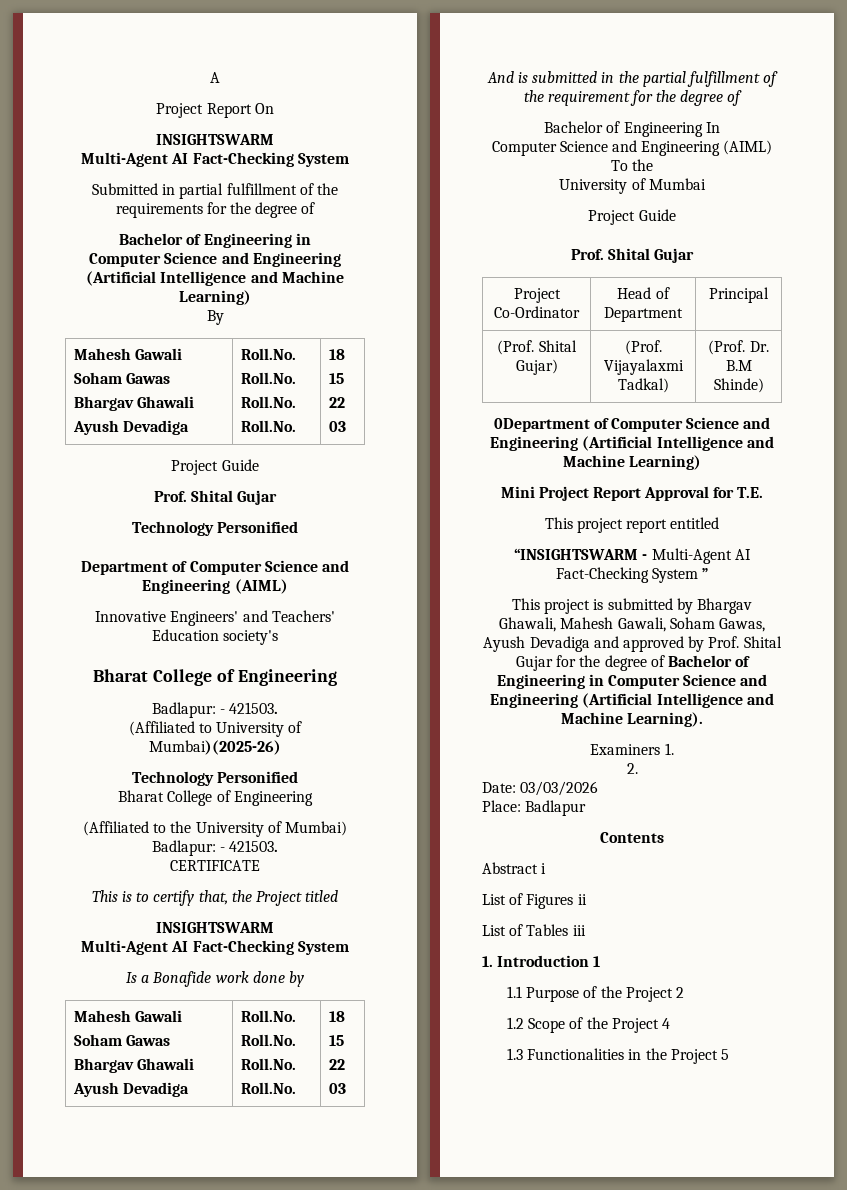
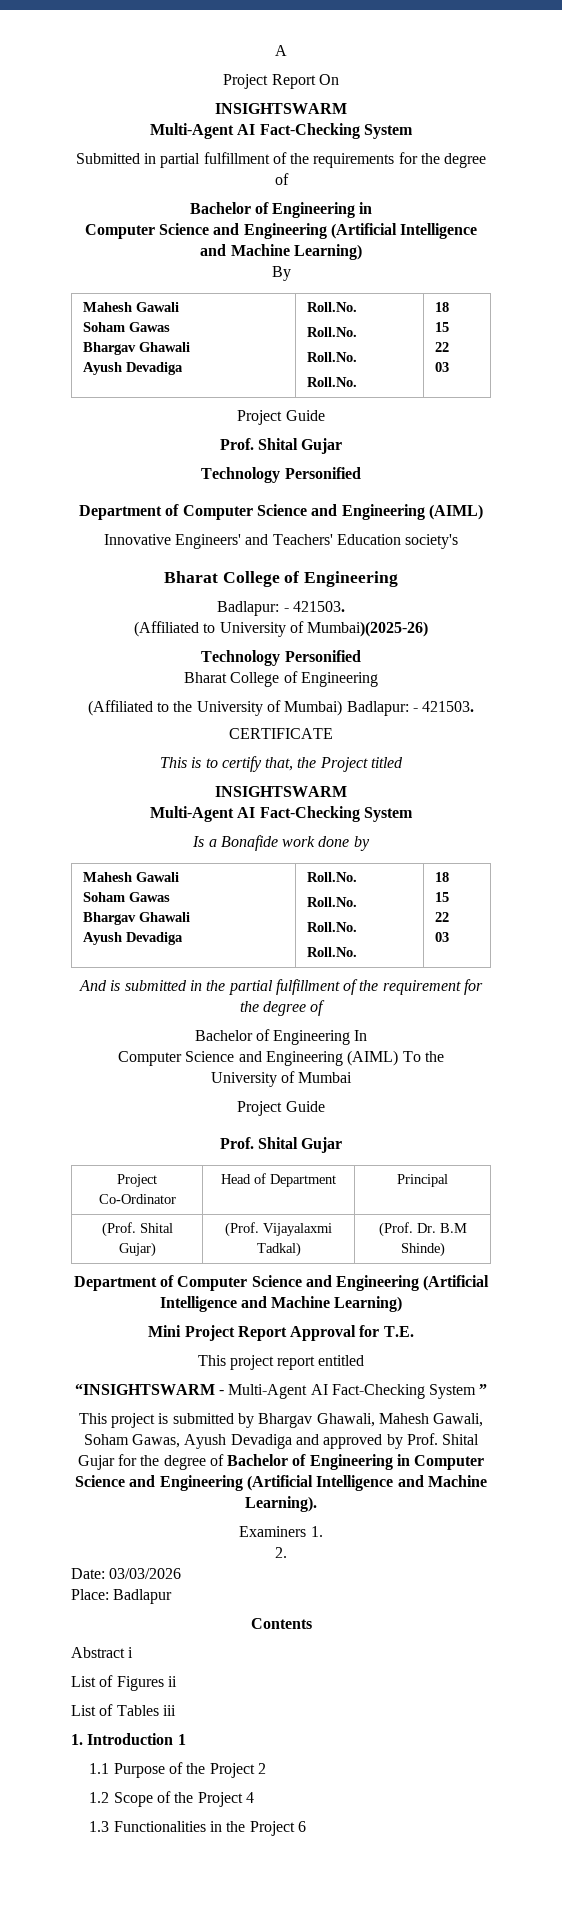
[493,418,590,432] 0Department -> [73,1276,157,1291] Department
[721,1049,730,1060] 5 -> [297,1821,306,1832] 6

